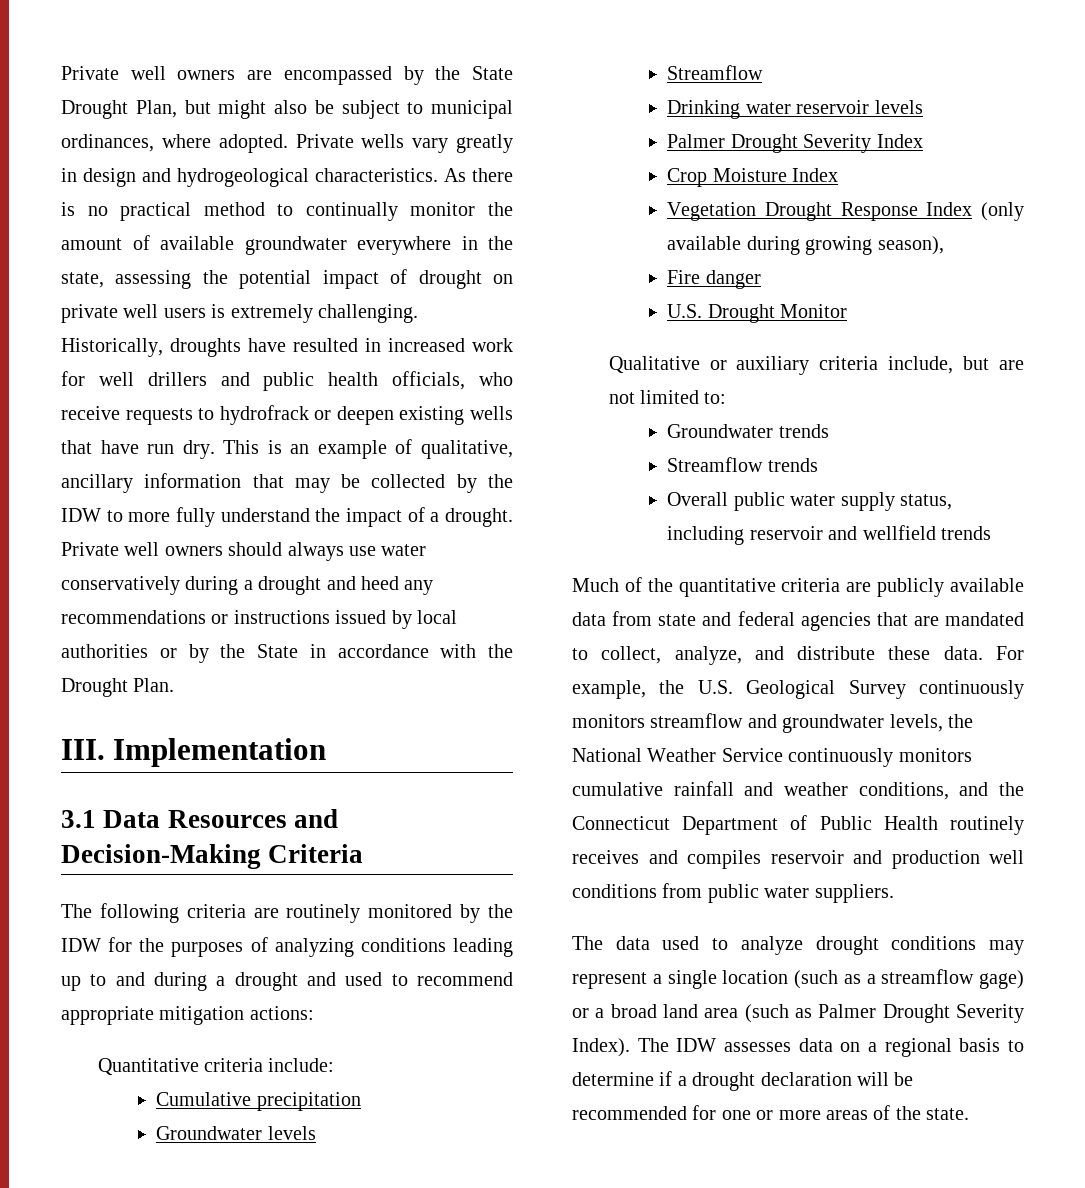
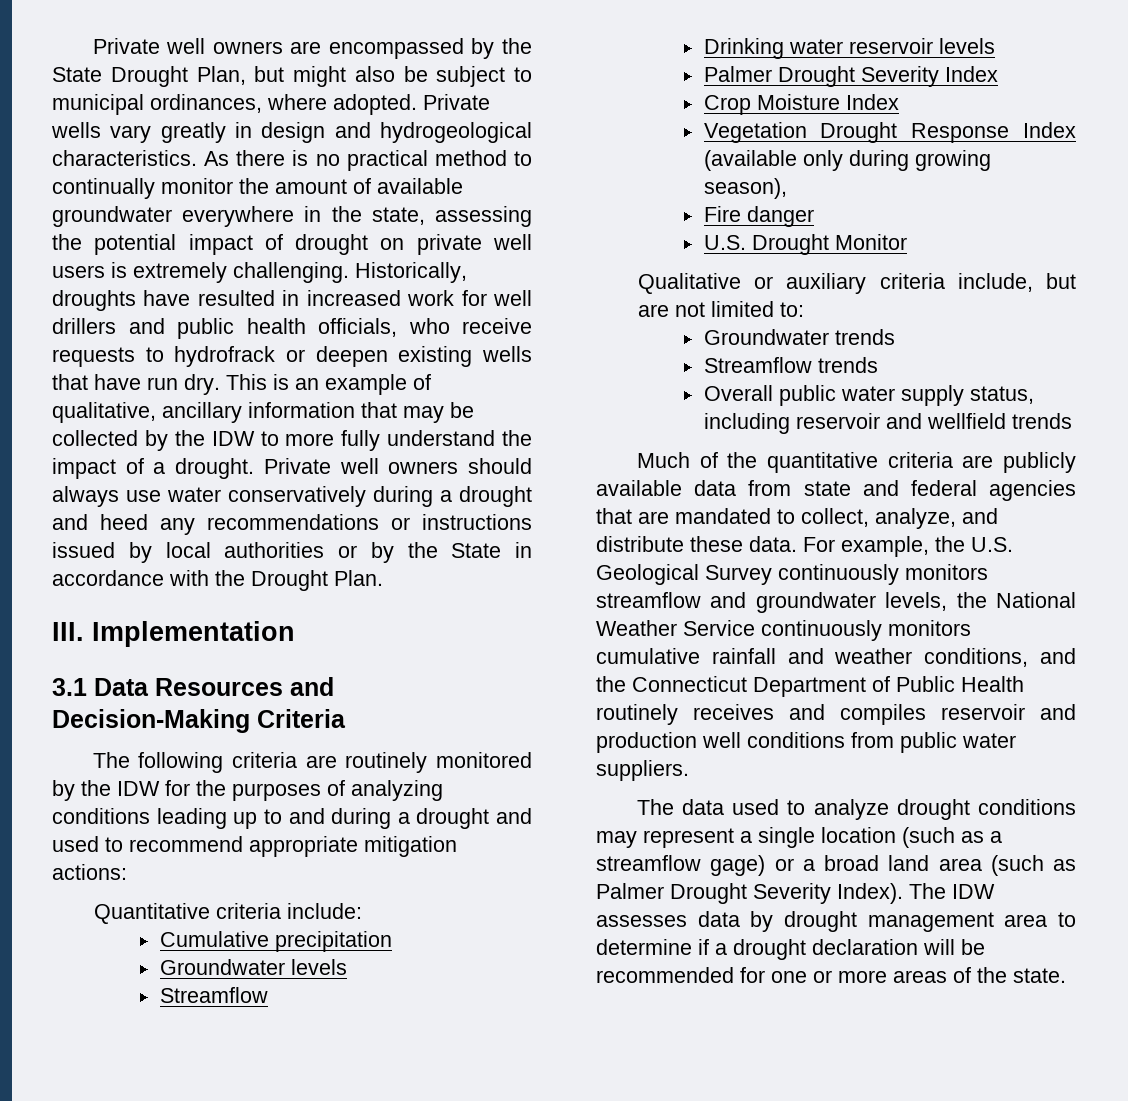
[981,202,1024,221] [667,236,742,250] (only available -> [703,150,843,171] (available only
[840,1038,1001,1057] on a regional basis -> [750,911,1048,932] by drought management area

